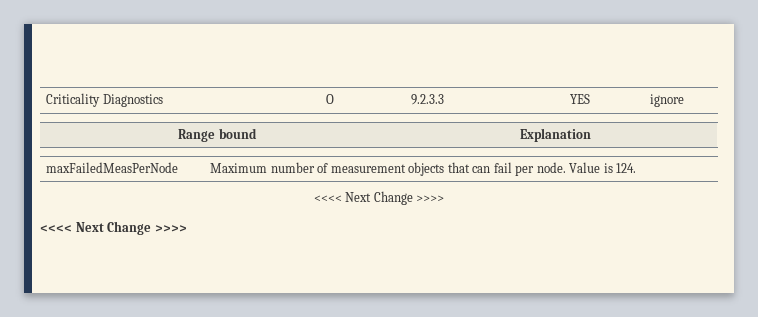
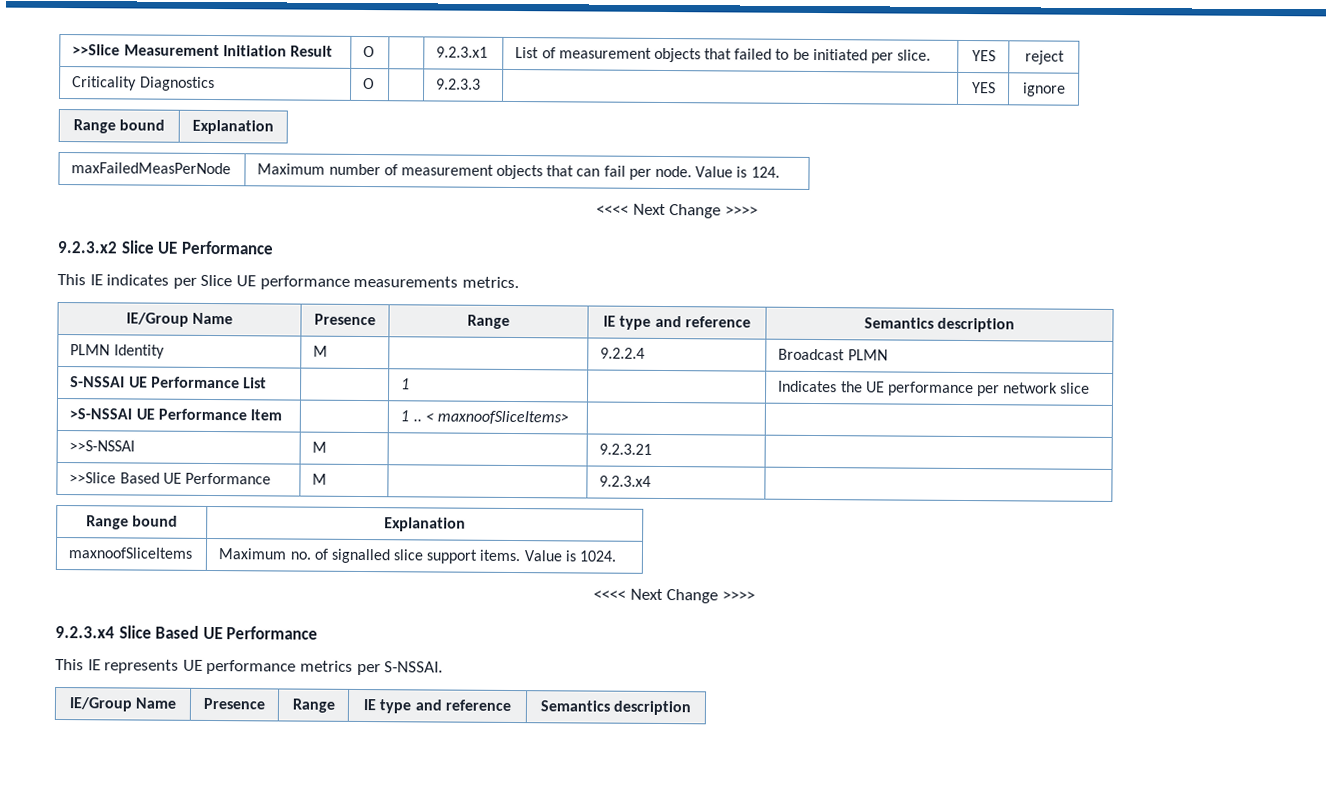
(46, 100) none -> [72,44,333,57] [363,46,376,58] [436,46,489,58] [515,47,932,64] [971,50,996,62] [1024,50,1065,65] >>Slice Measurement Initiation Result | O | | 9.2.3.x1 | List of measurement objects that failed to be initiated per slice. | YES | reject //
[40,221,187,235] <<<< Next Change >>>> -> [57,240,274,255] [57,273,519,290] [125,312,234,327] [314,313,376,326] [467,314,510,329] [603,315,751,330] [863,317,1016,333] [70,344,165,359] [313,345,329,357] [600,347,646,359] [778,348,888,361] [70,376,267,389] [401,378,411,390] [778,380,1091,397] [69,408,282,421] [400,410,569,425] [69,440,136,452] [312,441,328,453] [599,443,653,455] [69,472,271,485] [312,473,328,485] [599,475,652,487] [85,515,179,530] [384,517,466,532] [68,547,193,559] [218,548,617,564] [593,588,755,604] [55,625,319,640] [55,658,444,676] [68,697,178,712] [203,697,266,710] [291,698,336,713] [363,699,511,714] [539,700,692,716] 9.2.3.x2 Slice UE Performance // This IE indicates per Slice UE performance measurements metrics. // IE/Group Name | Presence | Range | IE type and reference | Semantics description // PLMN Identity | M | | 9.2.2.4 | Broadcast PLMN // S-NSSAI UE Performance List | | 1 | | Indicates the UE performance per network slice // >S-NSSAI UE Performance Item | | 1 .. < maxnoofSliceItems> | | // >>S-NSSAI | M | | 9.2.3.21 | // >>Slice Based UE Performance | M | | 9.2.3.x4 | // Range bound | Explanation // maxnoofSliceItems | Maximum no. of signalled slice support items. Value is 1024. // <<<< Next Change >>>> // 9.2.3.x4 Slice Based UE Performance // This IE represents UE performance metrics per S-NSSAI. // IE/Group Name | Presence | Range | IE type and reference | Semantics description

